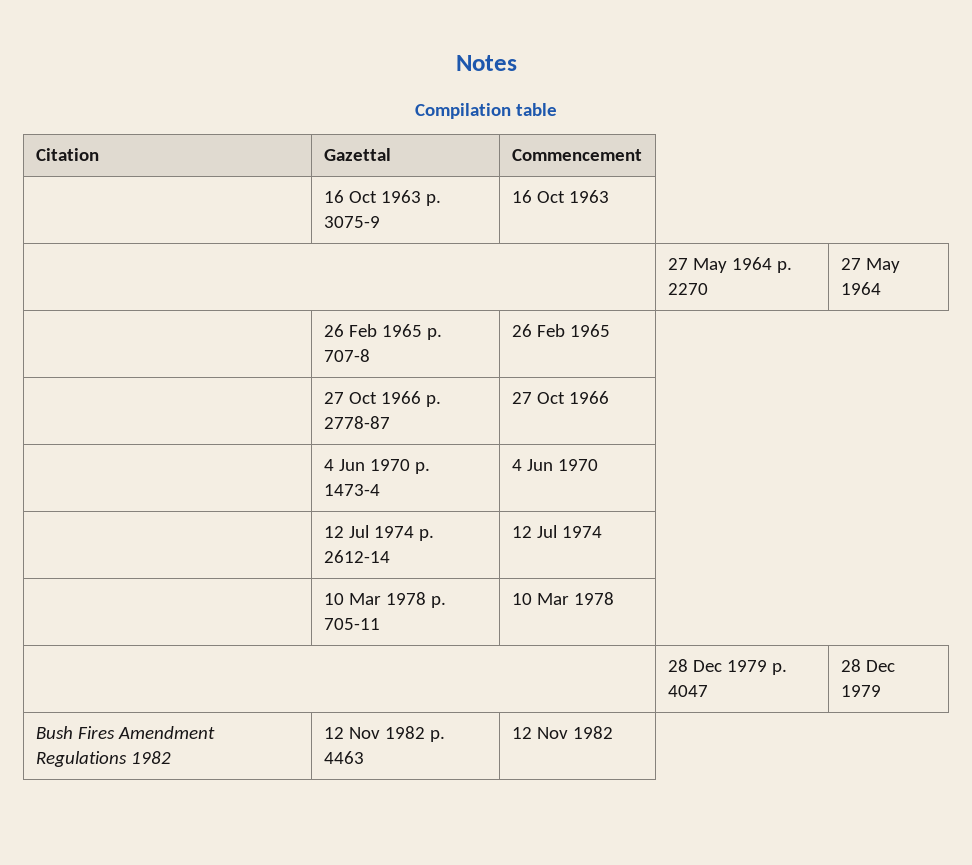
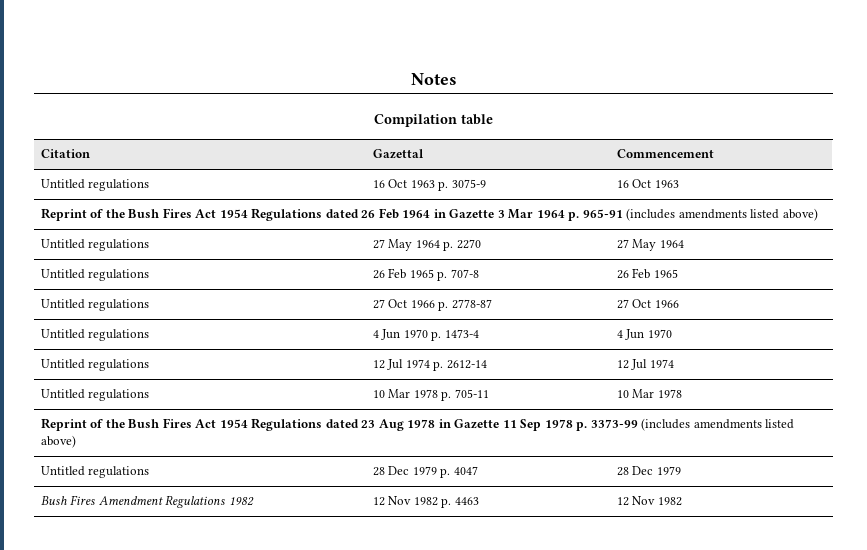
(642, 155) none -> [40,179,150,191] Untitled regulations
(609, 196) none -> [40,208,818,221] [40,239,150,251] Reprint of the Bush Fires Act 1954 Regulations dated 26 Feb 1964 in Gazette 3 Mar 1964 p. 965-91 (includes amendments listed above) // Untitled regulations
(881, 288) none -> [40,269,150,281] Untitled regulations
(610, 330) none -> [40,299,150,311] Untitled regulations
(609, 397) none -> [40,329,150,341] Untitled regulations
(598, 465) none -> [40,359,150,371] Untitled regulations
(602, 532) none -> [40,389,150,401] Untitled regulations
(614, 598) none -> [40,418,795,431] [40,435,76,448] [40,466,150,478] Reprint of the Bush Fires Act 1954 Regulations dated 23 Aug 1978 in Gazette 11 Sep 1978 p. 3373-99 (includes amendments listed above) // Untitled regulations

